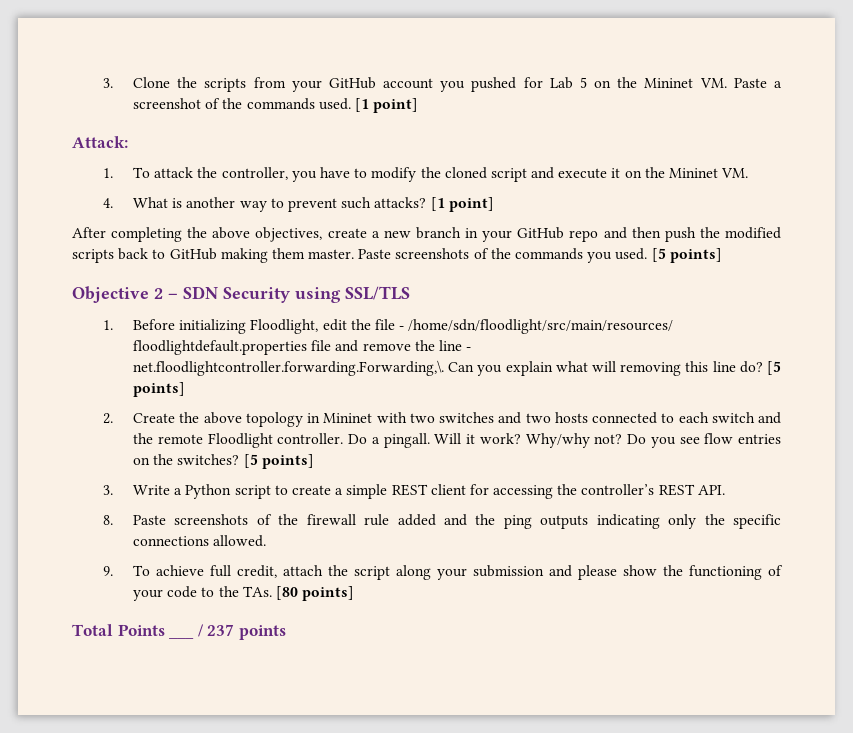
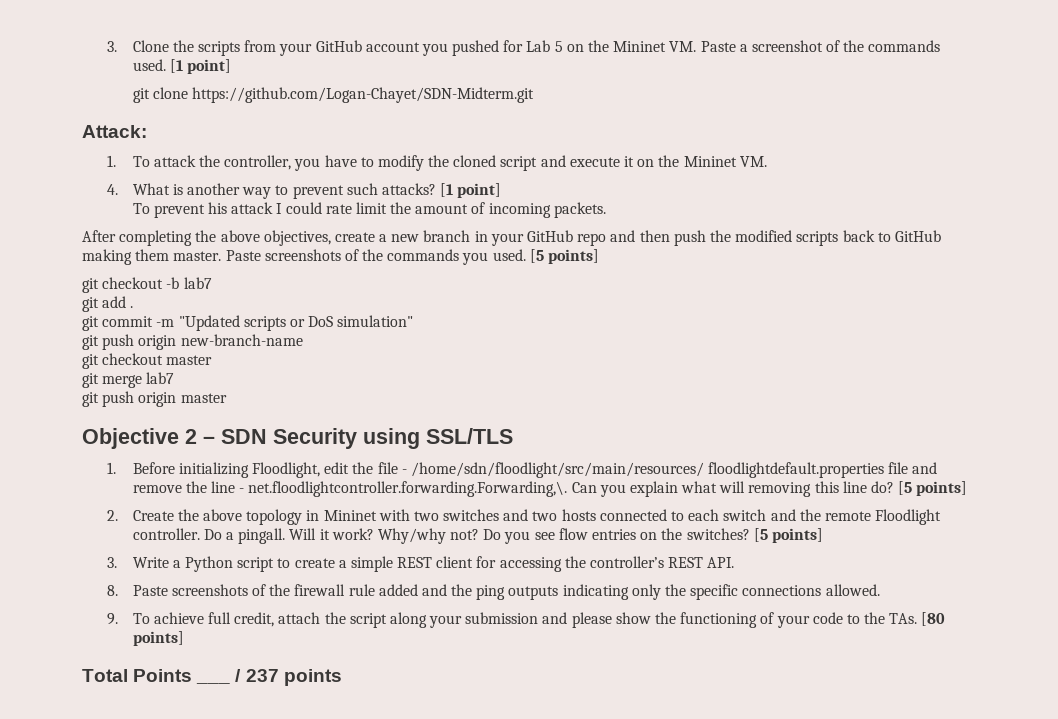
(419, 105) none -> [132,87,534,103] // git clone https://github.com/Logan-Chayet/SDN-Midterm.git
(494, 204) none -> [132,202,606,218] // To prevent his attack I could rate limit the amount of incoming packets.
(722, 255) none -> [82,277,212,293] [82,296,134,312] [82,315,414,331] [82,334,303,350] [82,353,213,369] [82,372,175,388] [82,391,227,407] // git checkout -b lab7 // git add . // git commit -m "Updated scripts or DoS simulation" // git push origin new-branch-name // git checkout master // git merge lab7 // git push origin master

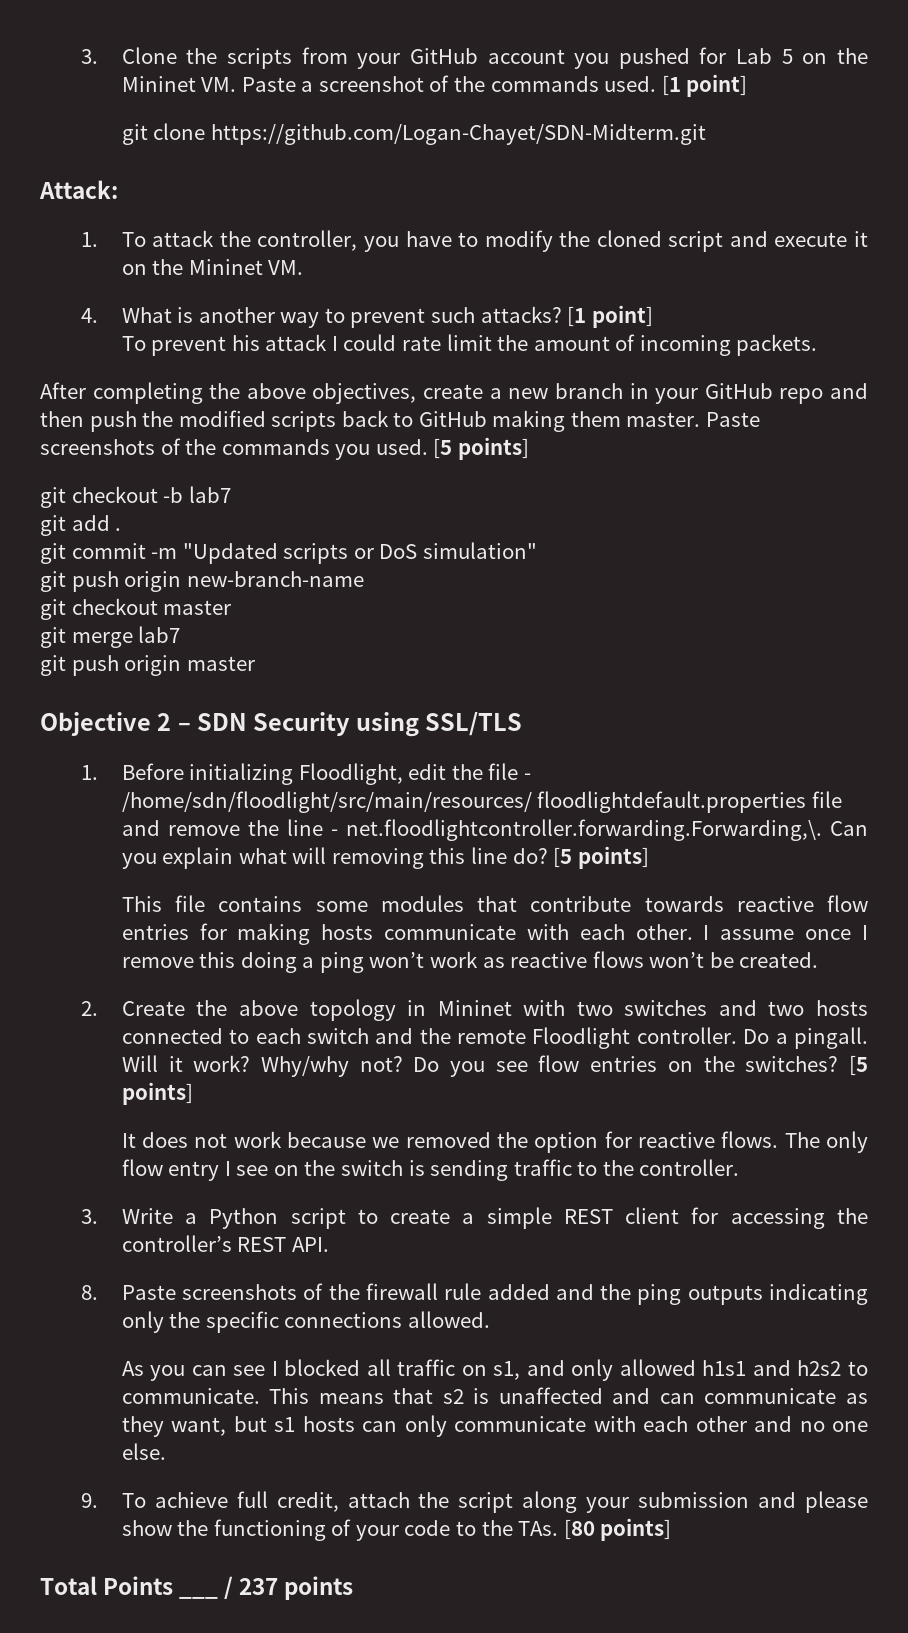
(968, 488) none -> [121,895,869,912] [121,923,868,945] [121,951,819,973] // This file contains some modules that contribute towards reactive flow entries for making hosts communicate with each other. I assume once I remove this doing a ping won’t work as reactive flows won’t be created.
(823, 535) none -> [121,1131,868,1153] [121,1159,740,1181] // It does not work because we removed the option for reactive flows. The only flow entry I see on the switch is sending traffic to the controller.
(880, 590) none -> [121,1359,869,1381] [121,1387,868,1404] [121,1415,868,1437] [121,1443,166,1460] // As you can see I blocked all traffic on s1, and only allowed h1s1 and h2s2 to communicate. This means that s2 is unaffected and can communicate as they want, but s1 hosts can only communicate with each other and no one else.

